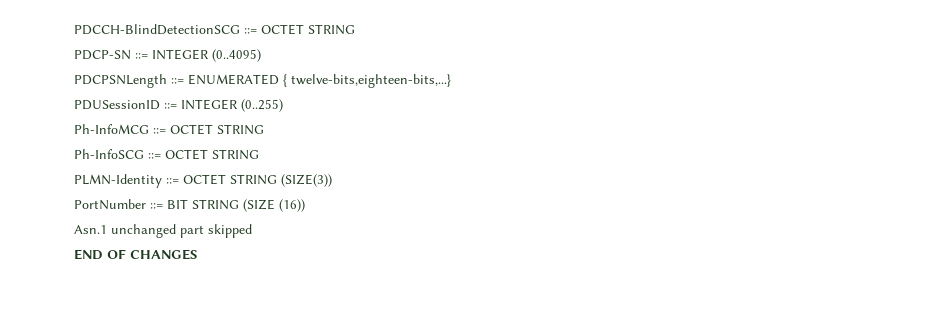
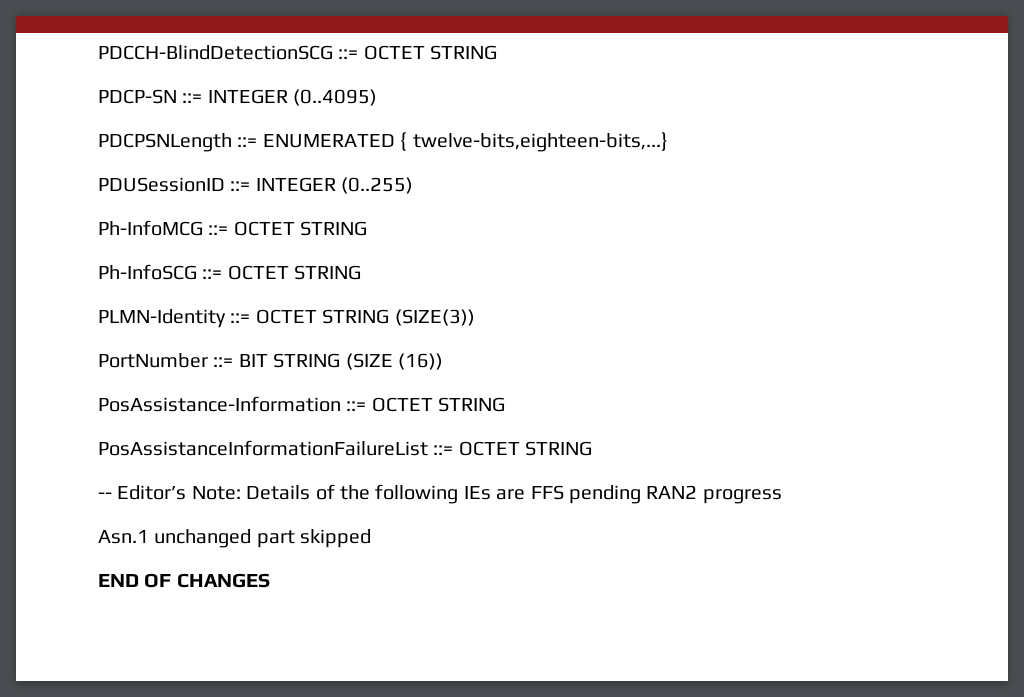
(305, 205) none -> [98,396,506,412] [98,440,593,456] [98,484,782,504] // PosAssistance-Information ::= OCTET STRING // PosAssistanceInformationFailureList ::= OCTET STRING // -- Editor’s Note: Details of the following IEs are FFS pending RAN2 progress

